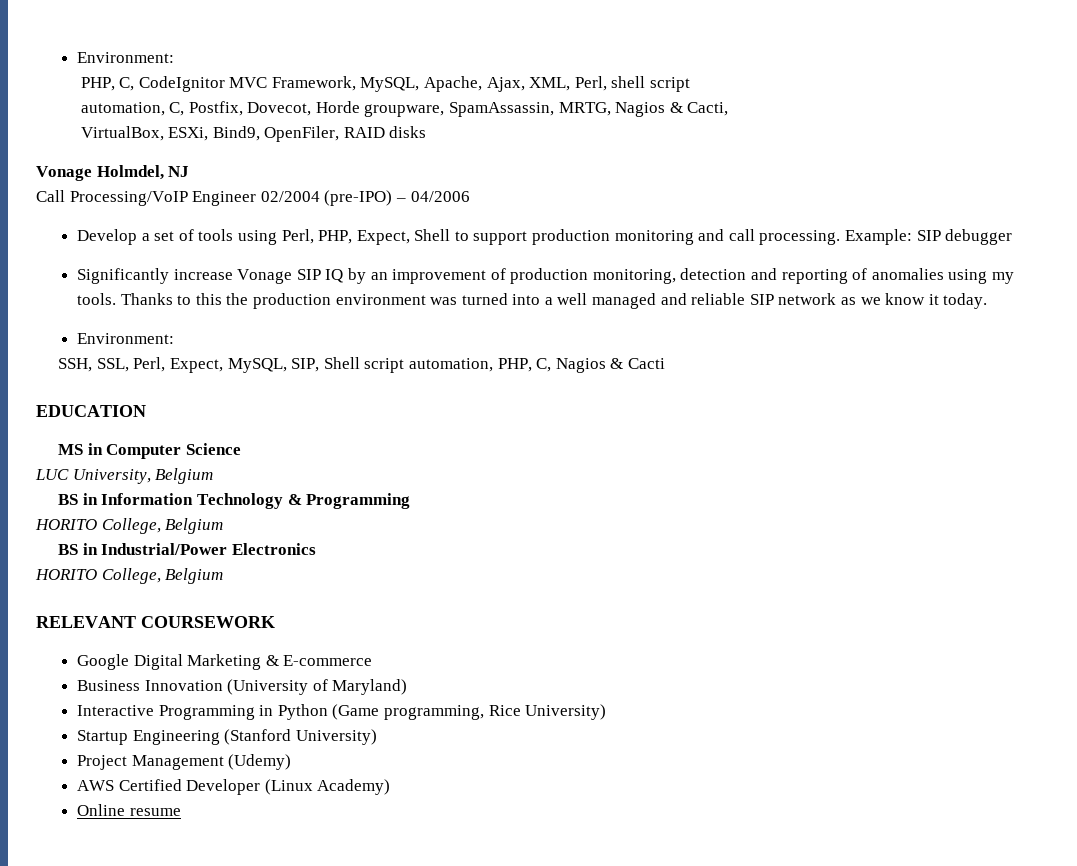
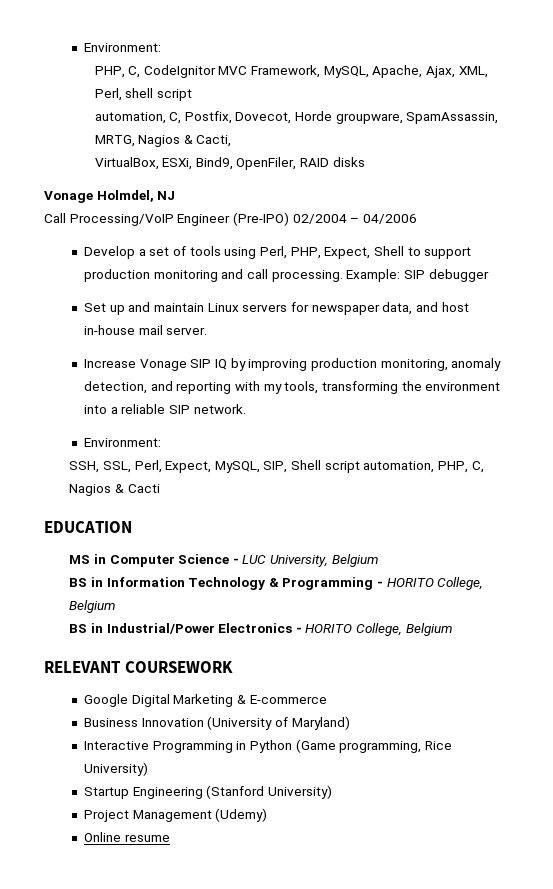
[260,190,393,206] 02/2004 (pre-IPO) -> [232,212,347,226] (Pre-IPO) 02/2004
[76,268,1014,284] [76,293,988,309] Significantly increase Vonage SIP IQ by an improvement of production monitoring, detection and reporting of anomalies using my tools. Thanks to this the production environment was turned into a well managed and reliable SIP network as we know it today. -> [84,302,469,315] [84,325,208,335] [84,358,502,371] [84,381,501,394] [84,404,246,414] Set up and maintain Linux servers for newspaper data, and host in-house mail server. // Increase Vonage SIP IQ by improving production monitoring, anomaly detection, and reporting with my tools, transforming the environment into a reliable SIP network.
(242, 449) // -> [232,558,239,564] -
(411, 501) // -> [377,581,384,587] -
(317, 549) // -> [295,627,302,633] -
[76,779,391,795] // AWS Certified Developer (Linux Academy) -> (268, 815) none

